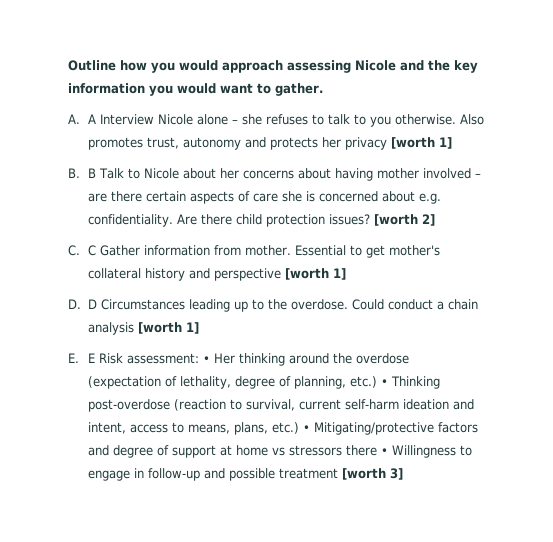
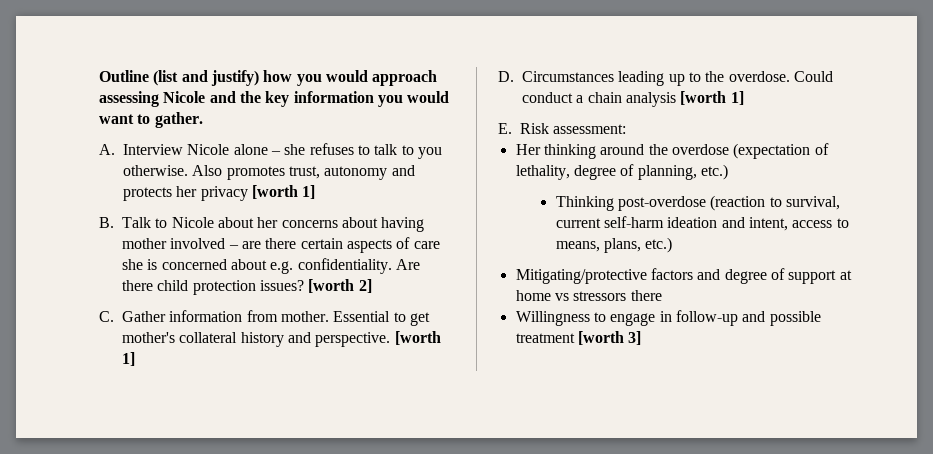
(116, 65) none -> [153,70,259,86] (list and justify)
[88,114,97,124] A -> (115, 149) none
[88,168,97,178] B -> (114, 222) none
[88,245,97,256] C -> (114, 316) none
[214,268,282,281] perspective -> [315,332,391,347] perspective.
[88,299,98,309] D -> (514, 76) none
[88,353,96,363] E -> (512, 128) none
[203,356,211,363] • -> (627, 129) //
[381,379,389,386] • -> (728, 172) //
[303,425,311,432] • -> (673, 245) //
[381,448,389,455] • -> (662, 295) //

